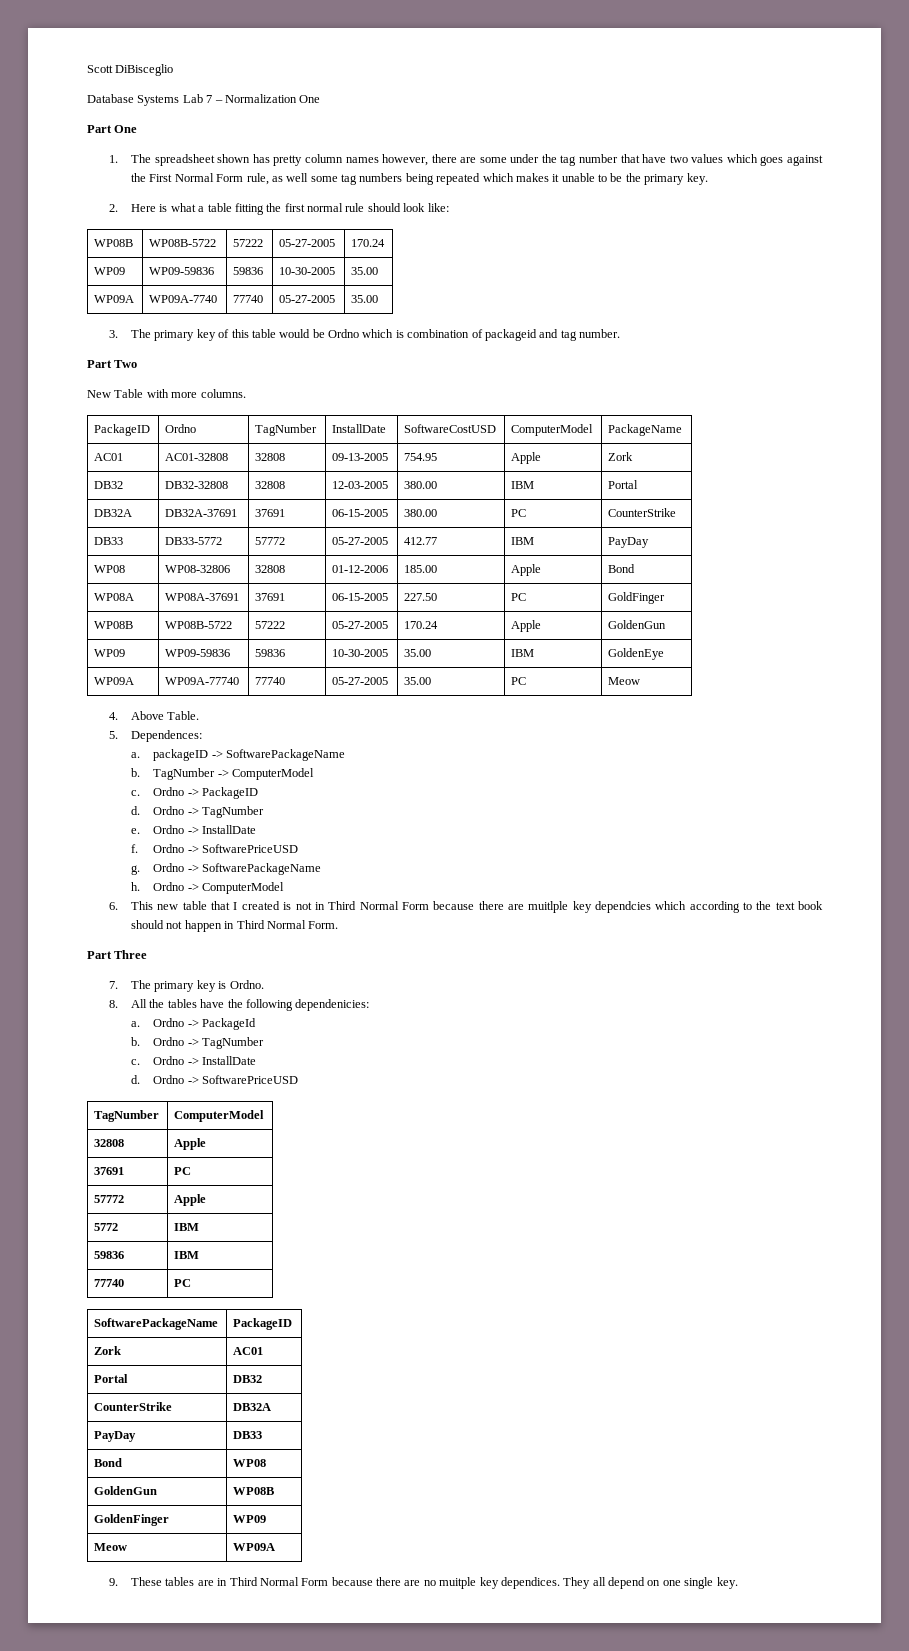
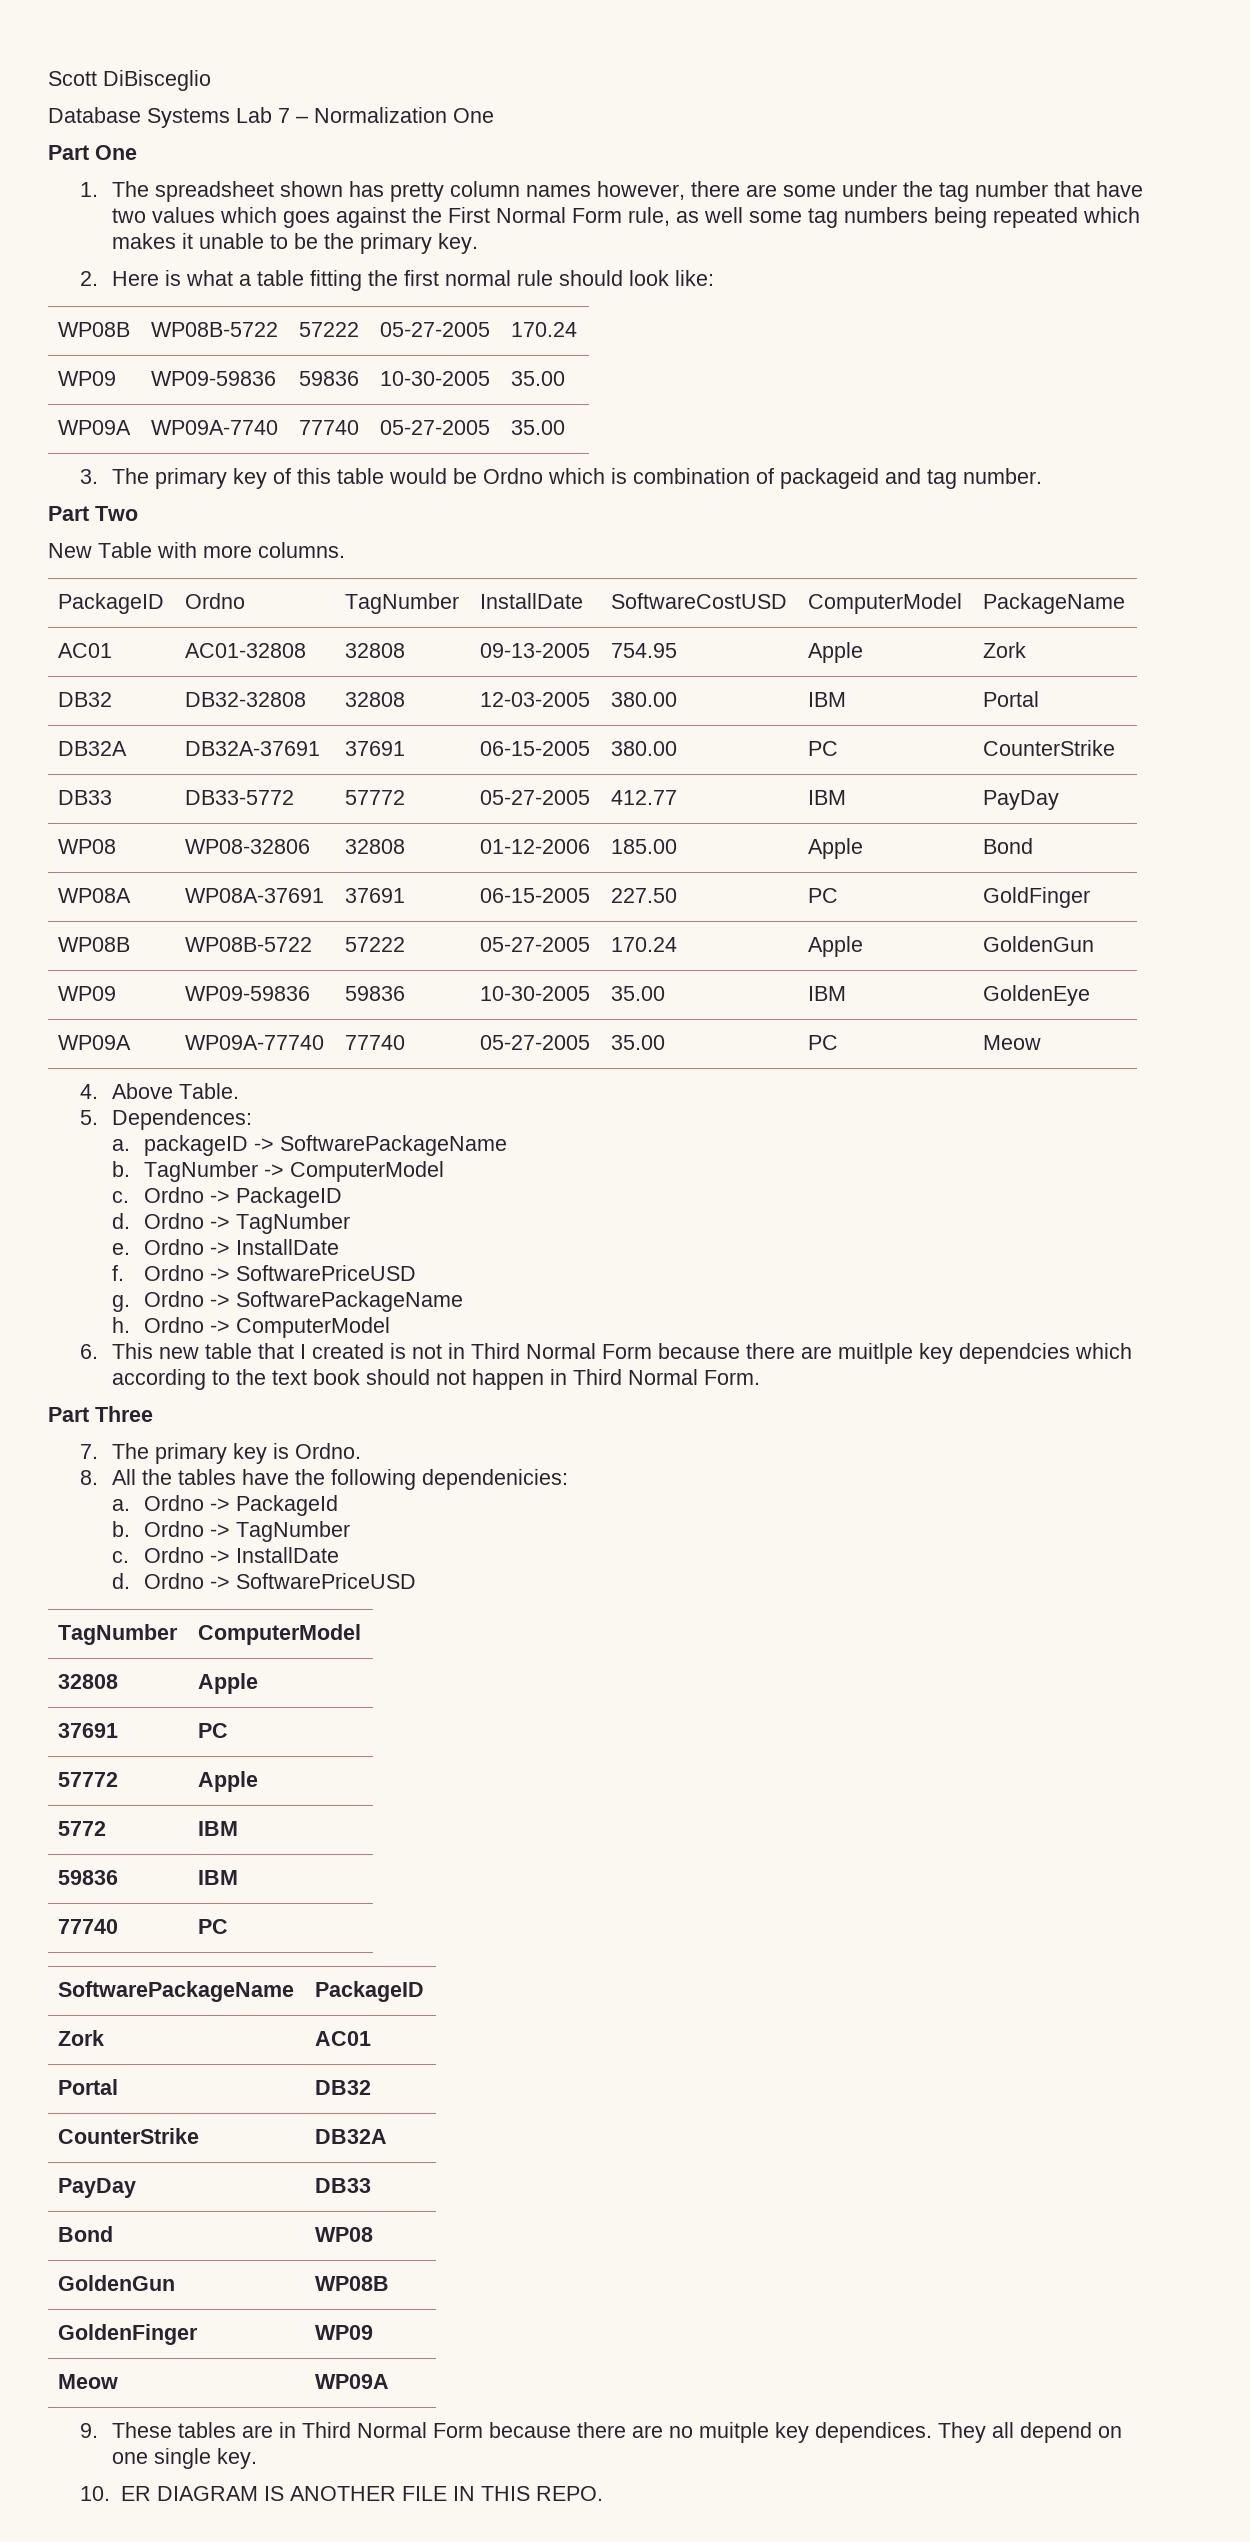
(738, 1583) none -> [80,2486,603,2501] // 10. ER DIAGRAM IS ANOTHER FILE IN THIS REPO.

